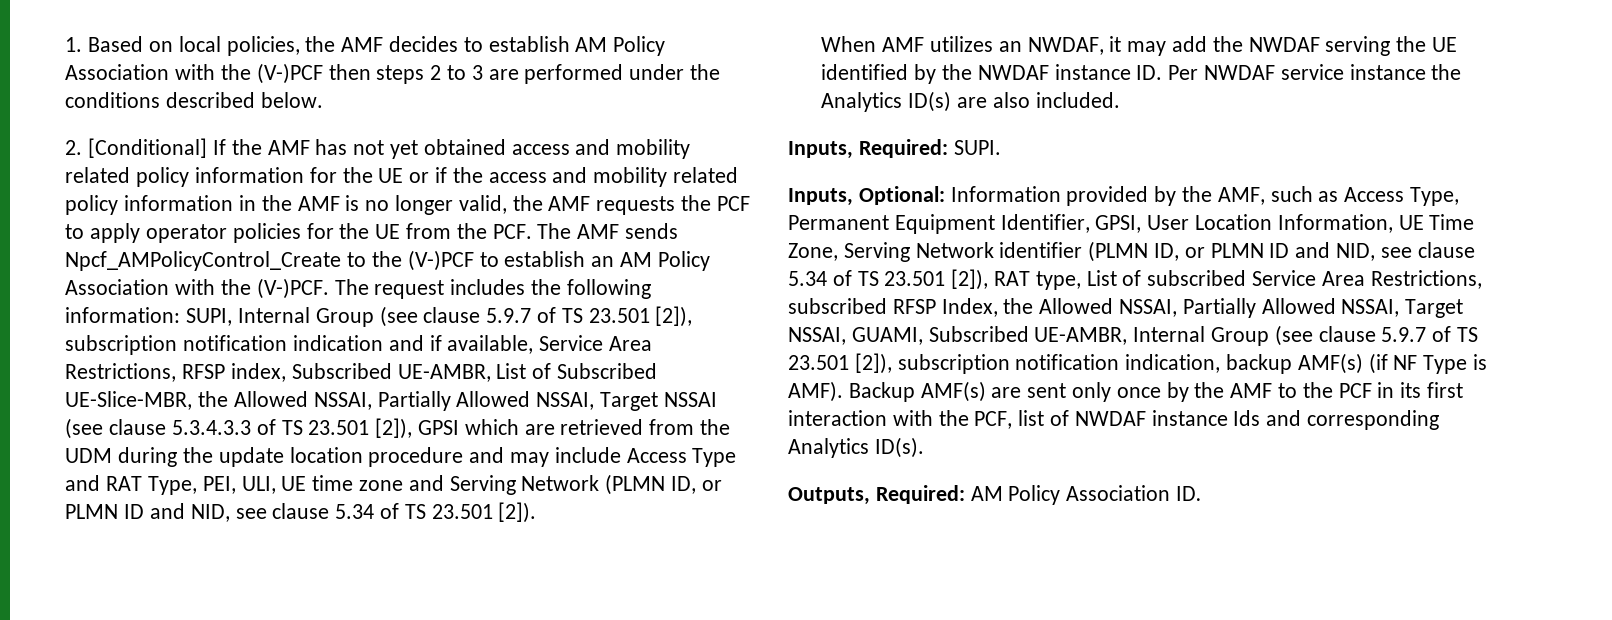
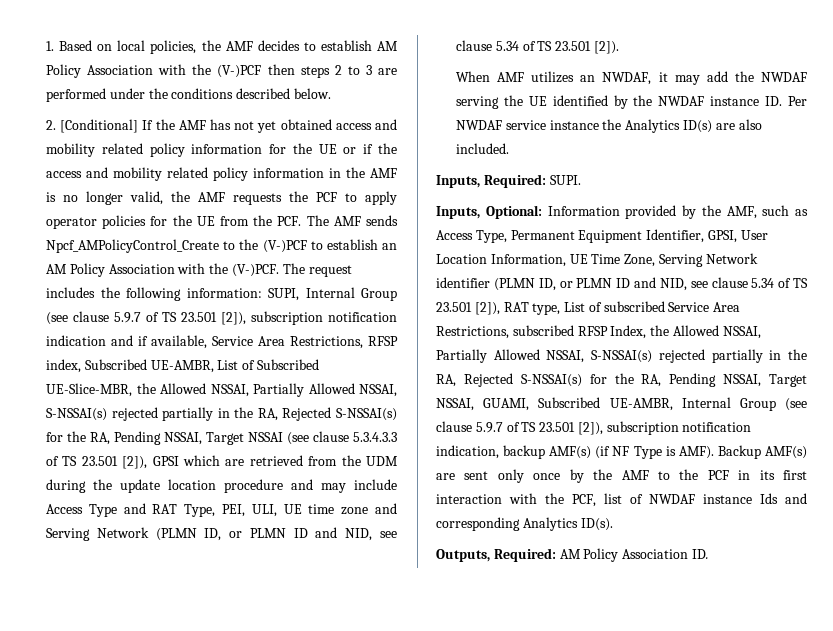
(595, 401) none -> [46,407,397,421] [46,431,203,445] S-NSSAI(s) rejected partially in the RA, Rejected S-NSSAI(s) for the RA, Pending NSSAI,
(1400, 308) none -> [591,349,807,363] [436,373,762,387] S-NSSAI(s) rejected partially in the RA, Rejected S-NSSAI(s) for the RA, Pending NSSAI,

